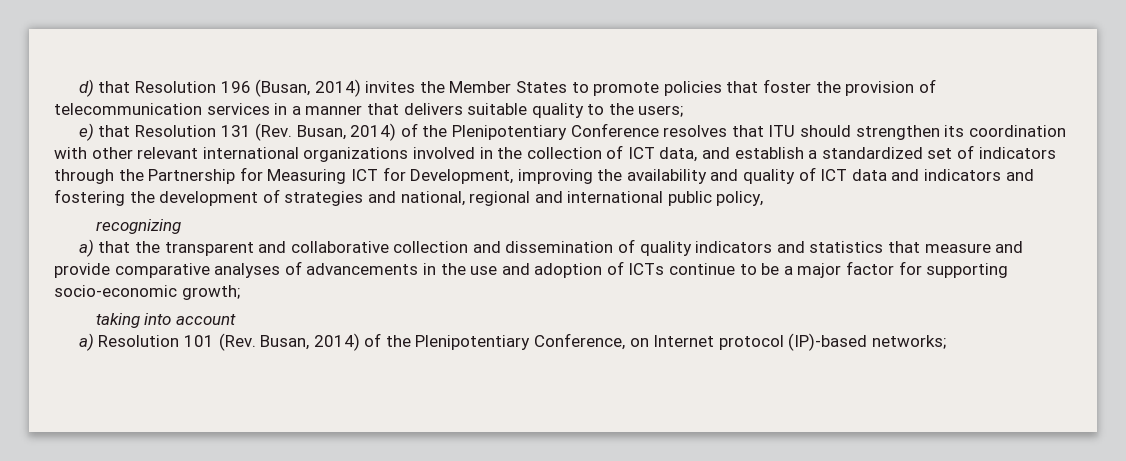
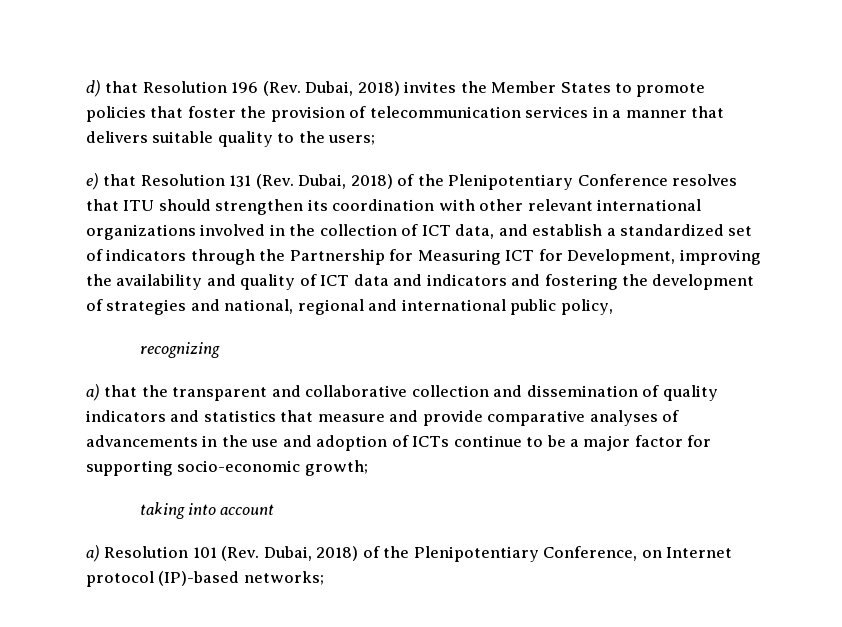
[255,79,361,97] (Busan, 2014) -> [262,81,400,96] (Rev. Dubai, 2018)
[296,123,397,141] Busan, 2014) -> [298,174,393,189] Dubai, 2018)
[260,333,360,351] Busan, 2014) -> [263,546,359,561] Dubai, 2018)

